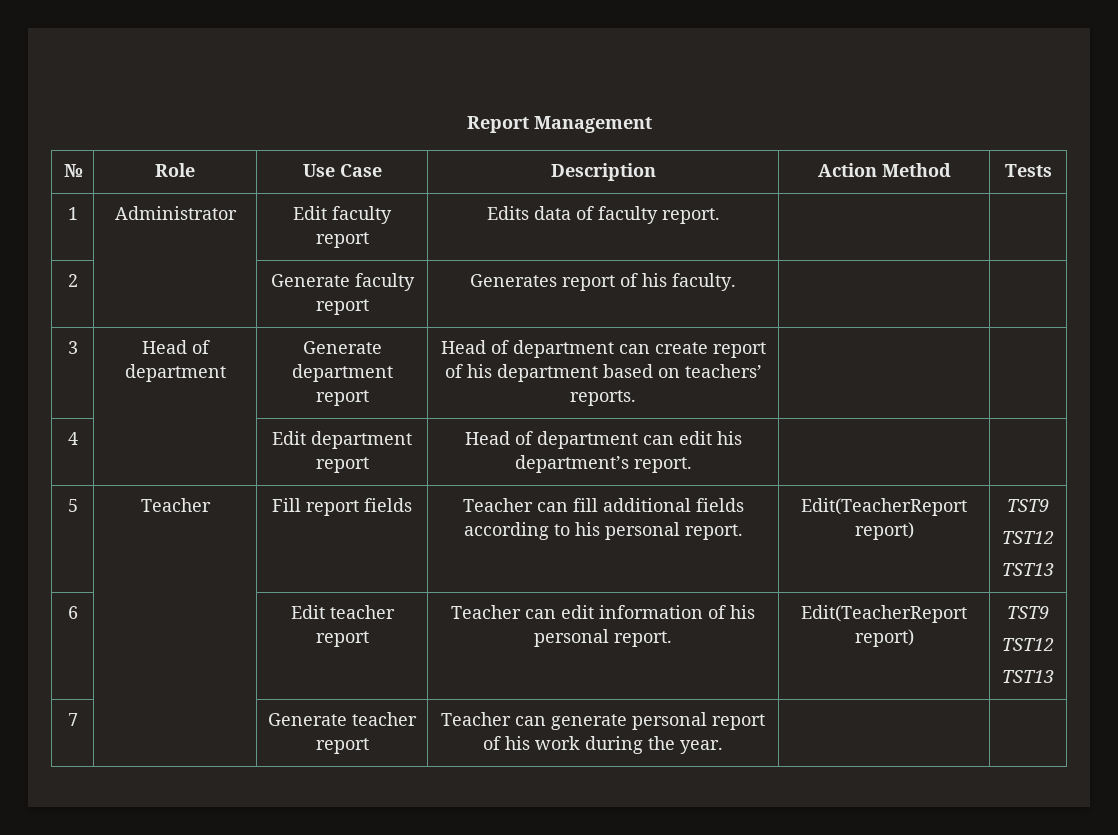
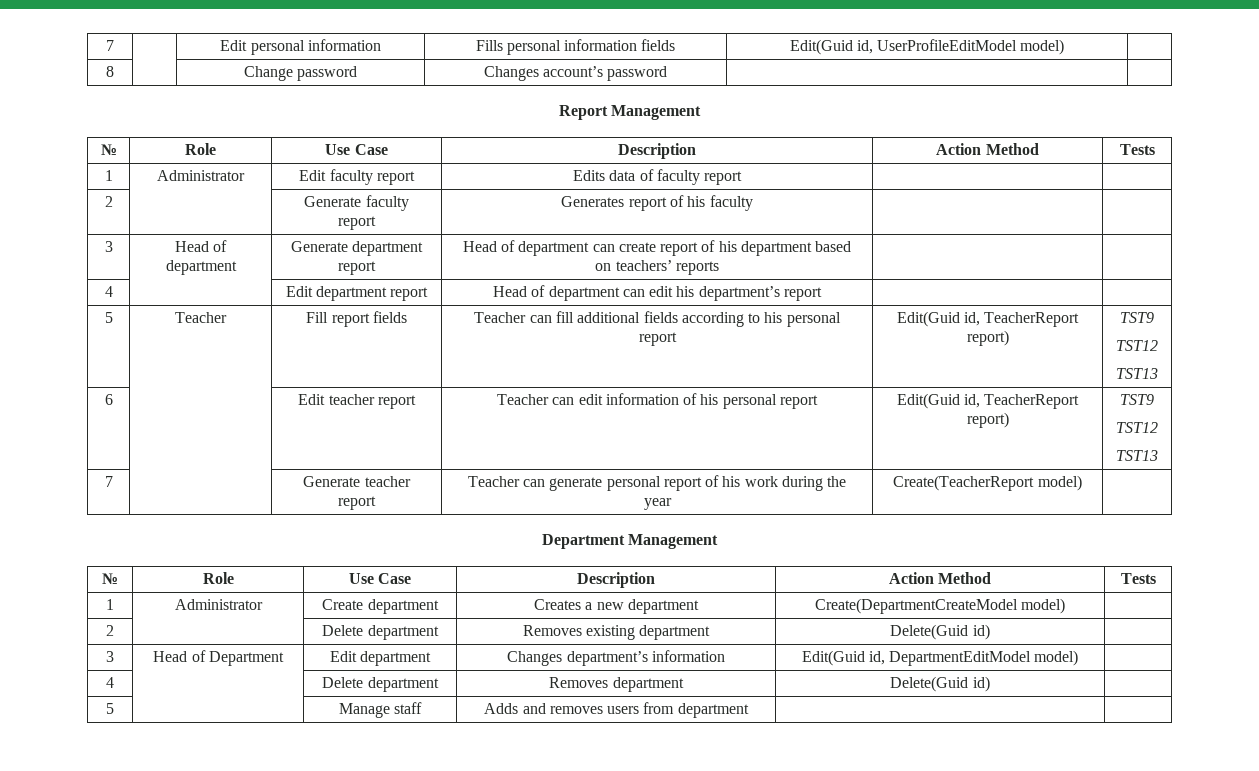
(466, 124) none -> [106,40,114,51] [220,39,381,55] [475,39,676,55] [789,39,1065,55] [106,66,114,77] [243,66,358,81] [483,66,668,81] 7 | | Edit personal information | Fills personal information fields | Edit(Guid id, UserProfileEditModel model) | // 8 | | Change password | Changes account’s password | | //
[661,208,720,224] report. -> [704,171,743,185] report
[672,273,736,291] faculty. -> [709,195,753,211] faculty
[570,390,636,406] reports. -> [675,261,719,275] reports
[633,457,692,473] report. -> [784,287,823,301] report
[684,524,743,540] [801,498,967,516] report. | Edit(TeacherReport -> [638,332,677,346] [896,311,1080,327] report | Edit(Guid id, TeacherReport
[614,631,672,647] [801,605,967,623] report. | Edit(TeacherReport -> [780,395,819,409] [896,393,1080,409] report | Edit(Guid id, TeacherReport
[680,740,723,754] year. -> [643,498,672,510] [893,475,1082,491] [541,534,719,549] [102,573,118,584] [202,572,234,584] [348,573,412,584] [577,572,655,588] [888,572,992,584] [1120,573,1156,584] [106,599,114,610] [174,599,263,610] [322,599,439,614] [534,599,699,614] [814,598,1066,614] [106,625,114,636] [322,625,439,640] [522,625,711,640] [890,624,990,640] [106,651,114,662] [153,650,284,666] [329,651,432,666] [507,650,725,666] [801,650,1079,666] [106,677,114,688] [322,677,439,692] [549,677,684,692] [890,676,990,692] [106,703,114,714] [338,702,423,718] [484,702,749,718] year | Create(TeacherReport model) | // Department Management // № | Role | Use Case | Description | Action Method | Tests // 1 | Administrator | Create department | Creates a new department | Create(DepartmentCreateModel model) | // 2 | | Delete department | Removes existing department | Delete(Guid id) | // 3 | Head of Department | Edit department | Changes department’s information | Edit(Guid id, DepartmentEditModel model) | // 4 | | Delete department | Removes department | Delete(Guid id) | // 5 | | Manage staff | Adds and removes users from department

